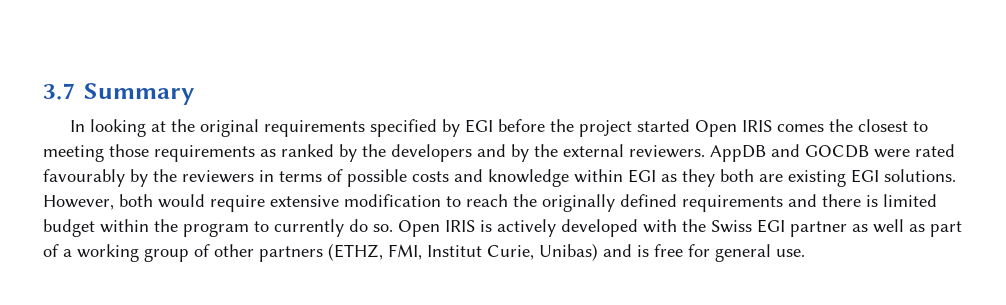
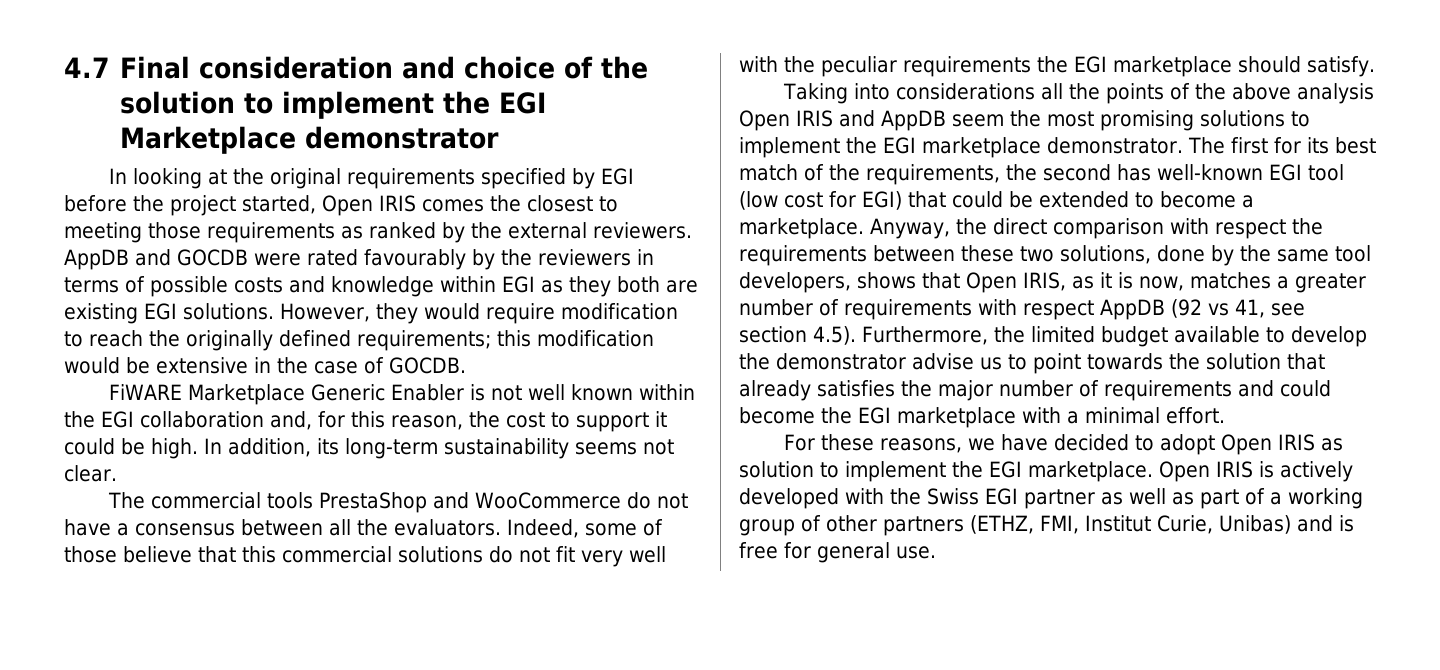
[43,83,195,105] 3.7 Summary -> [64,56,649,79] [120,91,547,119] [120,126,500,154] 4.7 Final consideration and choice of the solution to implement the EGI Marketplace demonstrator
[636,119,690,132] started -> [242,195,316,214] started,
[391,144,558,162] developers and by the -> (502, 230) none
[119,194,153,207] both -> [376,303,418,324] they
[270,195,339,207] extensive -> (555, 313) none
[682,194,937,212] [43,219,393,237] requirements and there is limited budget within the program to currently do so. -> [357,330,654,351] [64,357,466,374] [109,384,696,405] [64,411,667,432] [64,438,674,459] [64,465,117,482] [108,492,689,513] [64,519,663,538] [64,546,666,567] [739,56,1375,77] [783,83,1375,104] [739,110,1310,131] [739,137,1376,158] [739,164,1344,185] [739,191,1254,210] [739,218,1323,239] [739,245,1371,266] [739,272,1366,293] [739,299,1305,320] [739,326,1367,347] [739,353,1325,374] [739,380,1331,401] [739,407,1225,428] [784,434,1344,455] [739,461,1153,482] requirements; this modification would be extensive in the case of GOCDB. // FiWARE Marketplace Generic Enabler is not well known within the EGI collaboration and, for this reason, the cost to support it could be high. In addition, its long-term sustainability seems not clear. // The commercial tools PrestaShop and WooCommerce do not have a consensus between all the evaluators. Indeed, some of those believe that this commercial solutions do not fit very well with the peculiar requirements the EGI marketplace should satisfy. // Taking into considerations all the points of the above analysis Open IRIS and AppDB seem the most promising solutions to implement the EGI marketplace demonstrator. The first for its best match of the requirements, the second has well-known EGI tool (low cost for EGI) that could be extended to become a marketplace. Anyway, the direct comparison with respect the requirements between these two solutions, done by the same tool developers, shows that Open IRIS, as it is now, matches a greater number of requirements with respect AppDB (92 vs 41, see section 4.5). Furthermore, the limited budget available to develop the demonstrator advise us to point towards the solution that already satisfies the major number of requirements and could become the EGI marketplace with a minimal effort. // For these reasons, we have decided to adopt Open IRIS as solution to implement the EGI marketplace.

